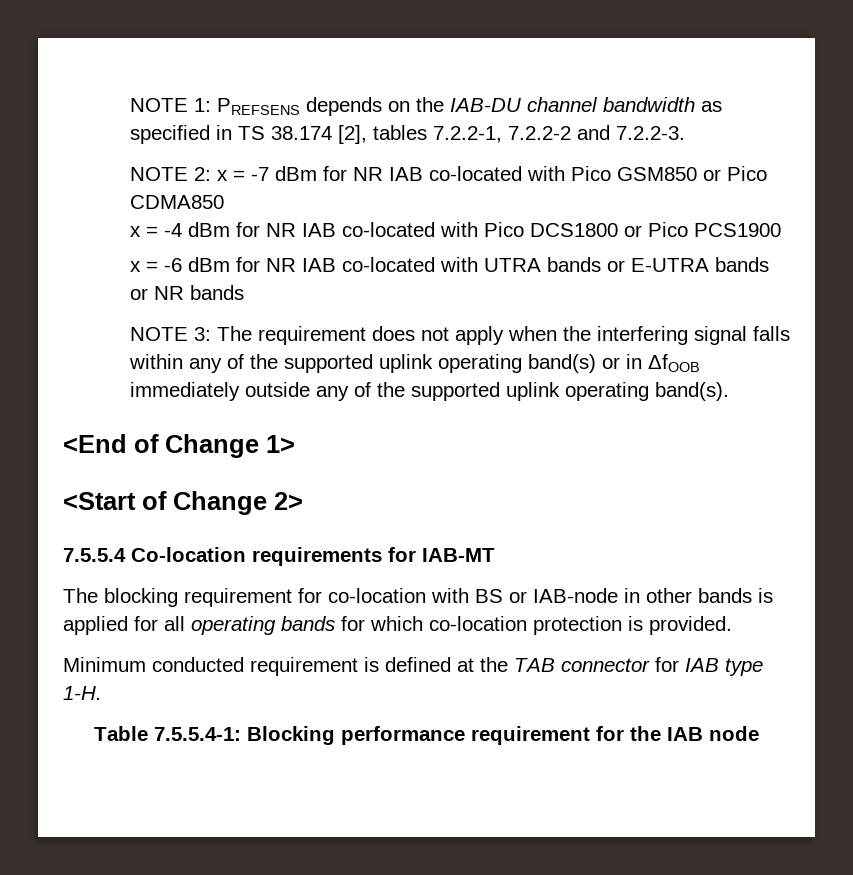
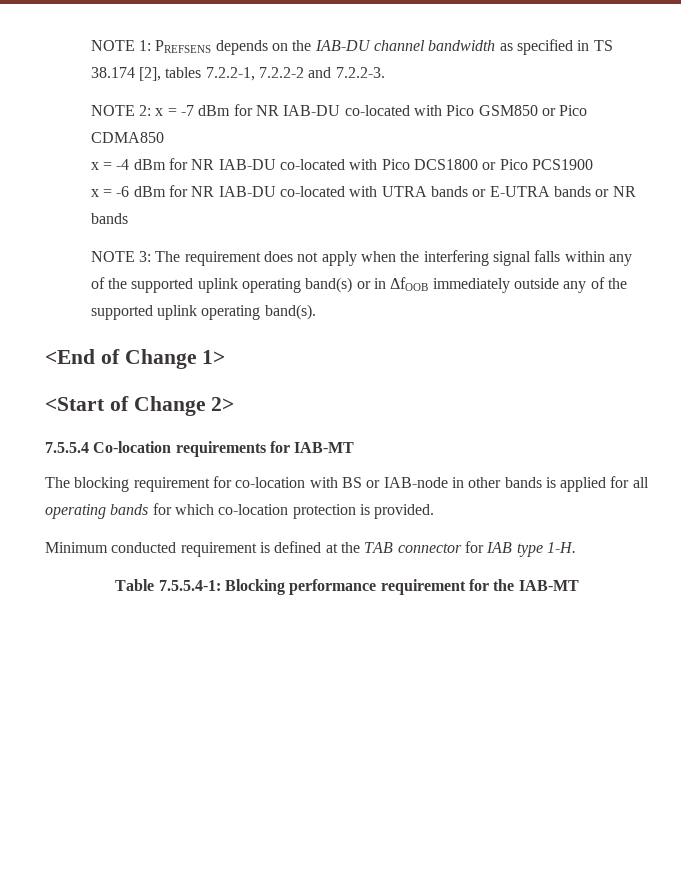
[388,167,423,181] IAB -> [283,105,341,116] IAB-DU
[301,223,336,237] IAB -> [218,159,276,170] IAB-DU
[301,258,336,272] IAB -> [218,186,276,197] IAB-DU
[667,726,759,741] IAB node -> [518,580,579,591] IAB-MT

